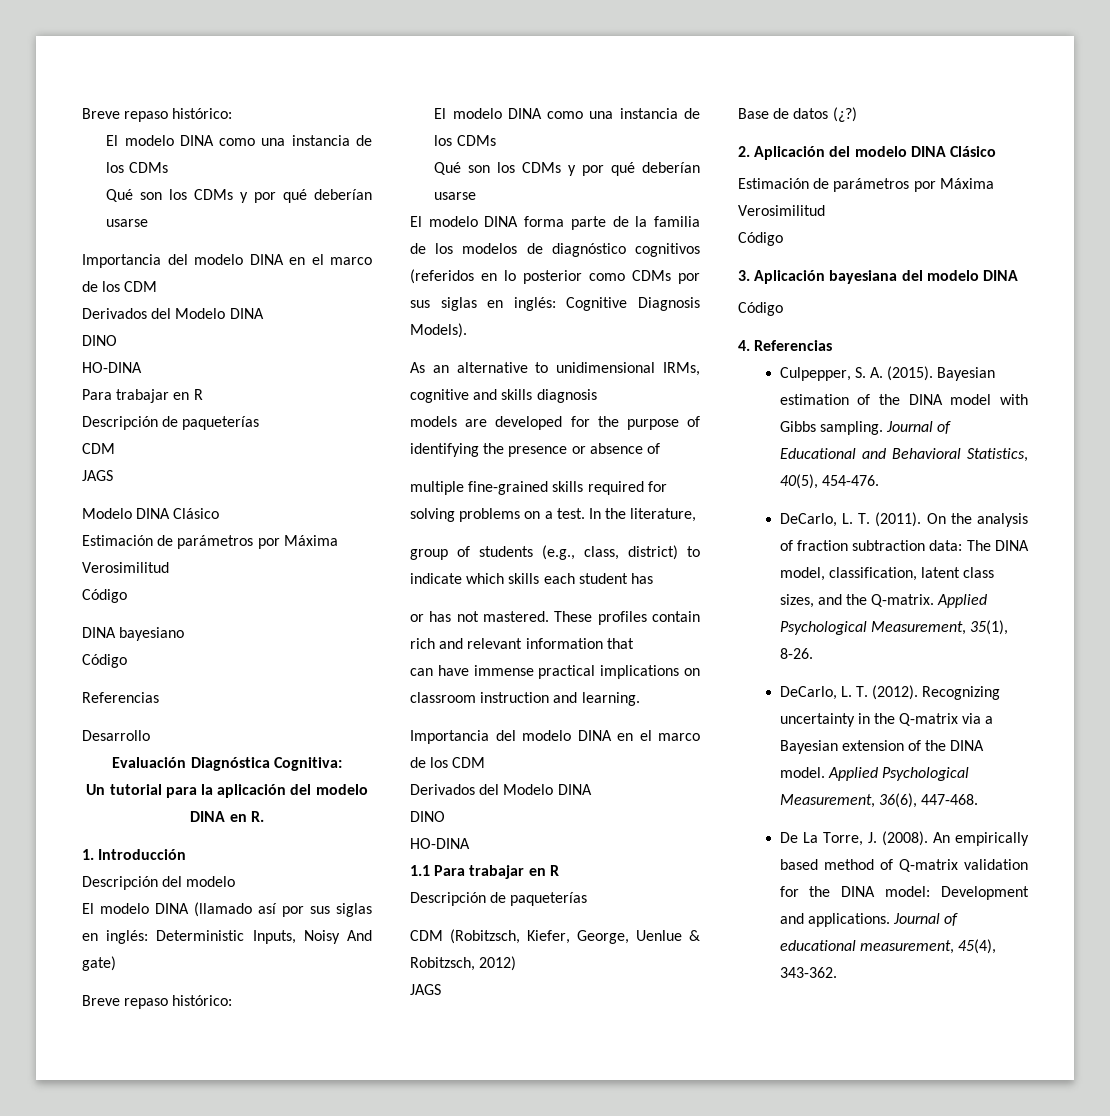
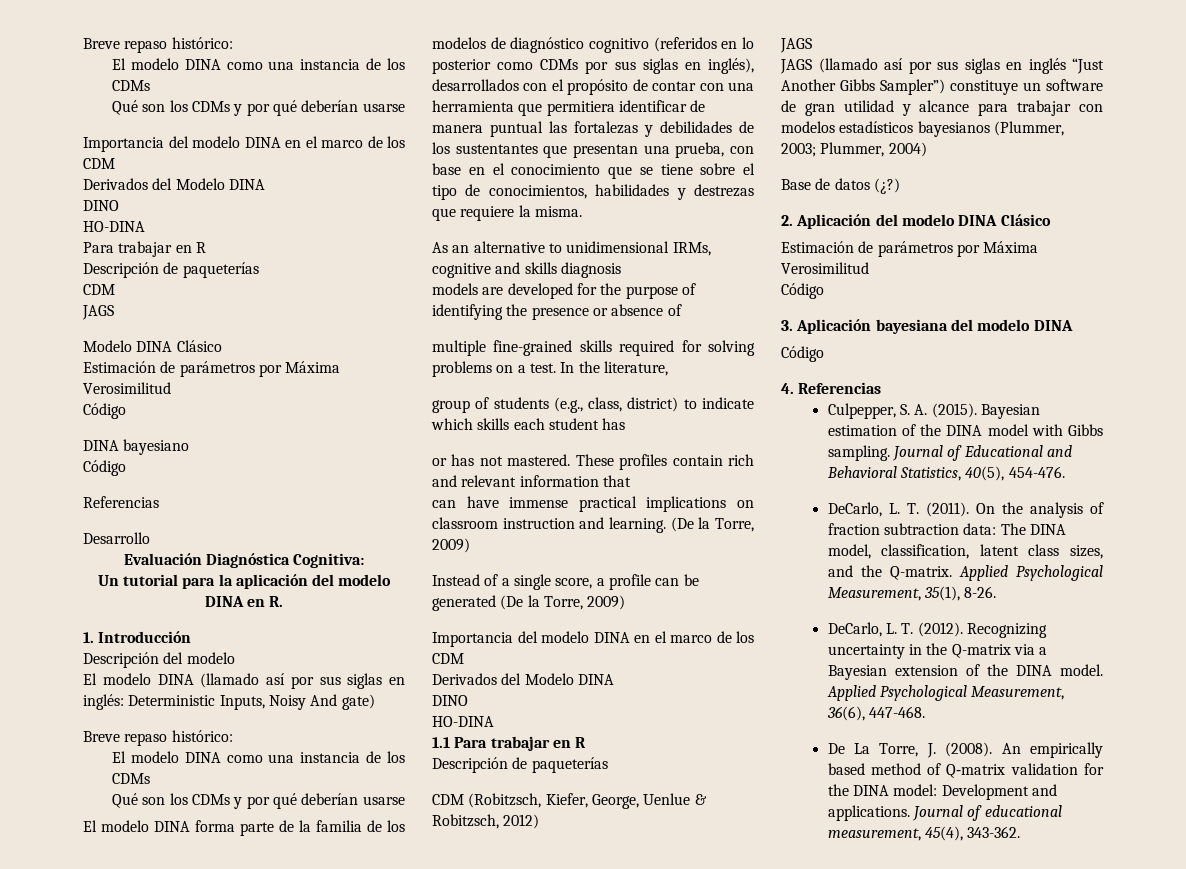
[635,243,700,257] cognitivos -> [589,38,649,53] cognitivo
[513,297,700,311] [410,323,467,338] inglés: Cognitive Diagnosis Models). -> [708,58,754,74] [432,79,754,95] [432,100,706,116] [432,121,754,137] [432,142,754,158] [432,163,755,179] [432,184,754,200] [432,205,582,221] inglés), desarrollados con el propósito de contar con una herramienta que permitiera identificar de manera puntual las fortalezas y debilidades de los sustentantes que presentan una prueba, con base en el conocimiento que se tiene sobre el tipo de conocimientos, habilidades y destrezas que requiere la misma.
(640, 699) none -> [670,517,754,532] [432,538,470,553] [432,574,699,590] [432,595,626,611] (De la Torre, 2009) // Instead of a single score, a profile can be generated (De la Torre, 2009)
(441, 989) none -> [780,58,1104,74] [781,79,1103,95] [781,100,1103,116] [781,121,1064,137] [781,142,927,157] // JAGS (llamado así por sus siglas en inglés “Just Another Gibbs Sampler”) constituye un software de gran utilidad y alcance para trabajar con modelos estadísticos bayesianos (Plummer, 2003; Plummer, 2004)

